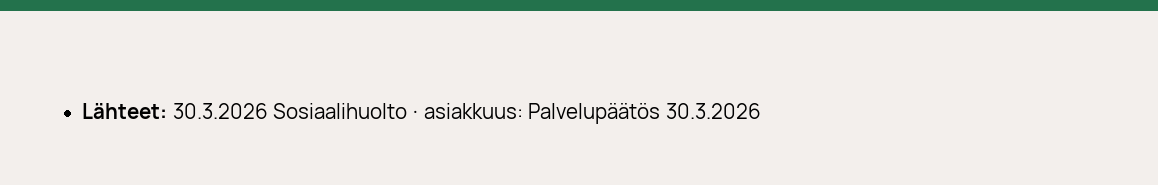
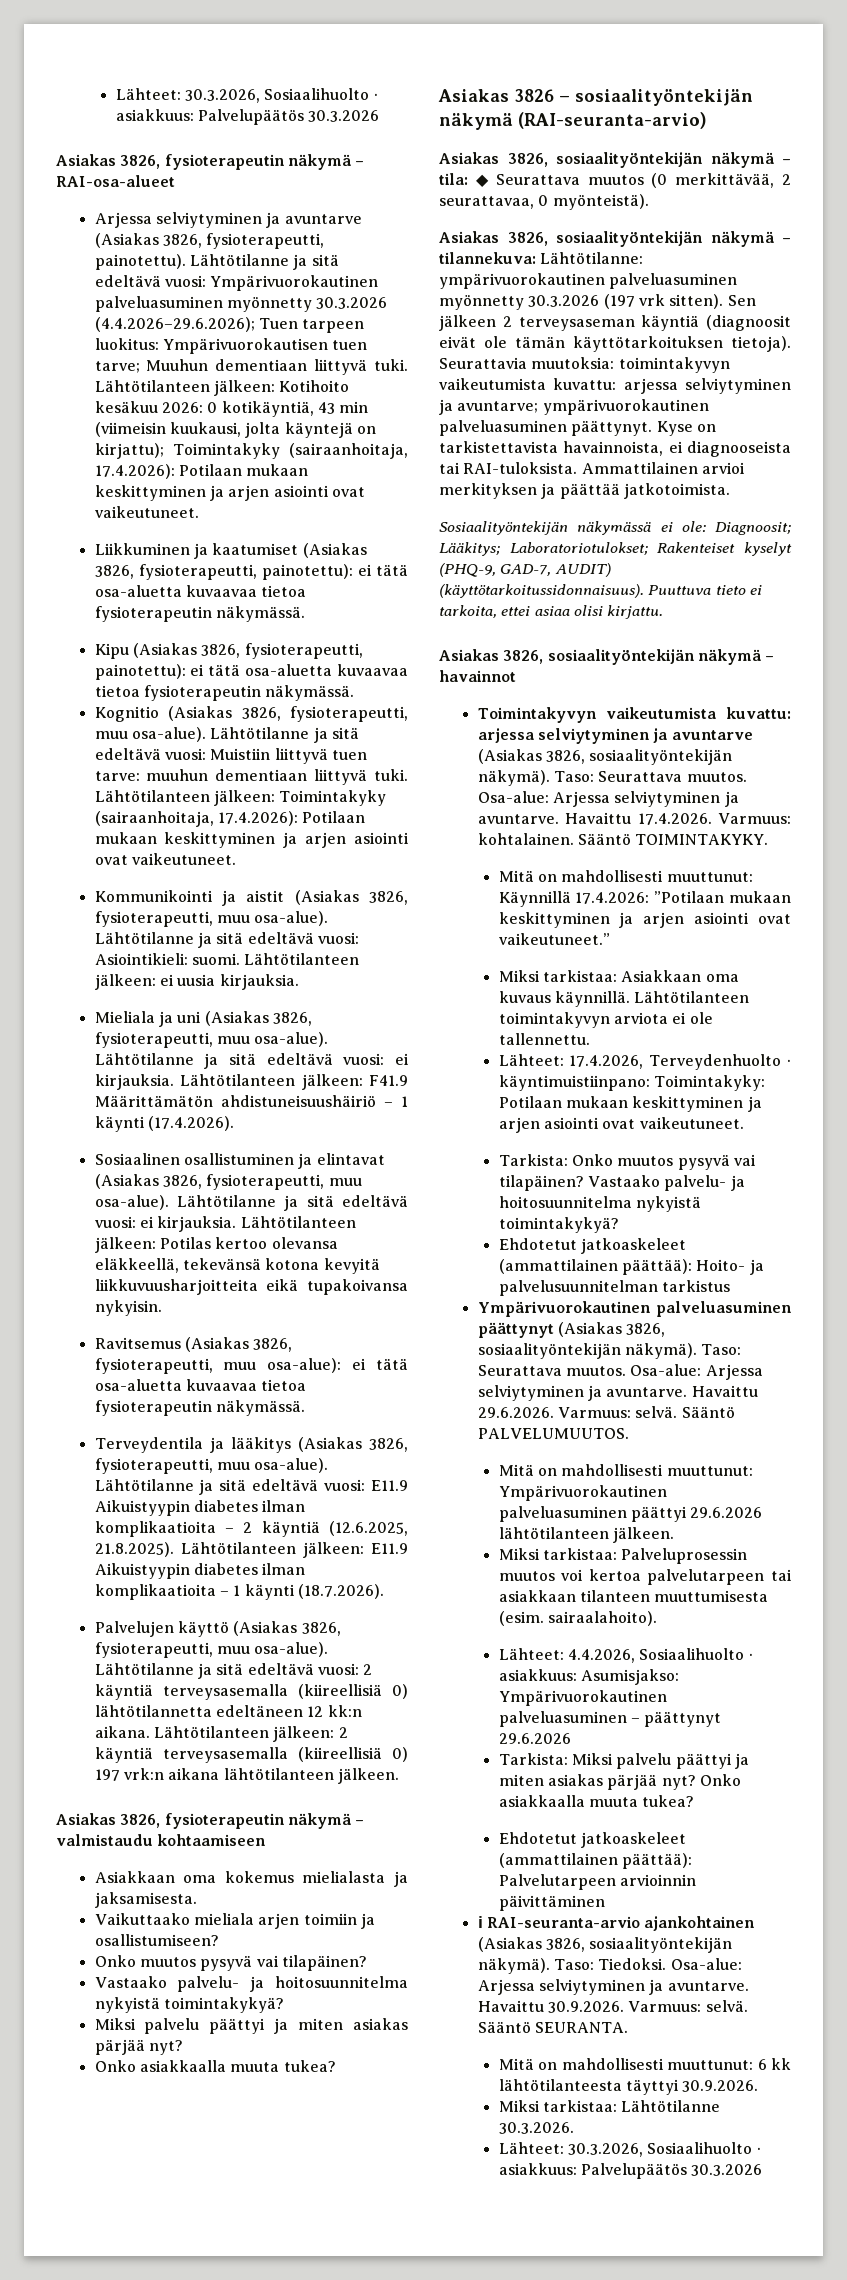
[82,103,761,124] Lähteet: 30.3.2026 Sosiaalihuolto · asiakkuus: Palvelupäätös 30.3.2026 -> [115,88,378,103] [115,109,380,125] [56,154,365,170] [56,175,175,187] [94,212,362,228] [94,233,325,249] [94,254,339,270] [94,275,379,291] [94,296,388,312] [94,317,365,333] [94,338,368,354] [94,359,409,375] [94,380,350,396] [94,401,369,417] [94,422,376,438] [94,443,408,459] [94,464,309,479] [94,485,365,501] [94,506,199,518] [94,543,367,559] [94,564,409,580] [94,585,307,597] [94,606,305,622] [94,643,363,659] [94,664,409,680] [94,685,355,701] [94,706,409,722] [94,727,359,743] [94,748,367,764] [94,769,409,785] [94,790,387,806] [94,811,366,827] [94,832,410,848] [94,853,236,865] [94,890,409,906] [94,911,329,927] [94,932,359,948] [94,953,360,965] [94,974,299,990] [94,1011,312,1027] [94,1032,329,1048] [94,1053,409,1069] [94,1074,409,1090] [94,1095,408,1107] [94,1116,234,1132] [94,1153,385,1169] [94,1174,362,1190] [94,1195,409,1211] [94,1216,356,1232] [94,1237,338,1253] [94,1258,380,1274] [94,1279,408,1295] [94,1300,162,1316] [94,1337,293,1352] [94,1358,409,1374] [94,1379,307,1391] [94,1400,305,1416] [94,1437,409,1453] [94,1458,329,1474] [94,1479,408,1495] [94,1500,306,1516] [94,1521,409,1537] [94,1542,408,1558] [94,1563,306,1579] [94,1584,384,1600] [94,1621,341,1637] [94,1642,329,1658] [94,1663,373,1679] [94,1684,408,1700] [94,1705,362,1717] [94,1726,348,1742] [94,1747,408,1763] [94,1768,399,1784] [56,1813,365,1829] [56,1834,267,1846] [94,1871,409,1887] [94,1892,197,1908] [94,1913,375,1929] [94,1934,219,1946] [94,1955,367,1971] [94,1976,408,1992] [94,1997,284,2013] [94,2018,408,2034] [94,2039,183,2055] [94,2060,336,2072] [438,89,753,106] [439,112,707,130] [439,152,791,168] [439,173,791,188] [439,194,649,210] [439,231,791,247] [439,252,644,264] [439,273,738,289] [439,294,756,310] [439,315,791,331] [439,336,791,352] [439,357,730,373] [439,378,791,394] [439,399,709,415] [439,420,716,436] [439,441,791,457] [439,462,745,474] [439,483,730,499] [439,521,791,535] [439,542,792,556] [439,563,611,577] [439,584,762,598] [439,605,664,619] [439,649,775,665] [439,670,516,682] [477,707,791,723] [477,728,753,744] [477,749,733,765] [477,770,747,786] [477,791,739,807] [477,812,791,825] [477,833,769,845] [498,870,753,882] [498,891,791,907] [498,912,791,928] [498,933,610,945] [498,970,739,982] [498,991,750,1007] [498,1012,713,1028] [498,1033,590,1045] [498,1054,791,1070] [498,1075,765,1091] [498,1096,762,1112] [498,1117,744,1133] [498,1154,756,1170] [498,1175,745,1191] [498,1196,701,1212] [498,1217,619,1233] [498,1238,686,1254] [498,1259,764,1275] [498,1280,730,1296] [477,1301,792,1317] [477,1322,666,1338] [477,1343,742,1359] [477,1364,763,1380] [477,1385,758,1401] [477,1406,735,1418] [477,1428,629,1439] [498,1464,753,1476] [498,1485,667,1501] [498,1506,763,1522] [498,1527,674,1543] [498,1548,748,1564] [498,1569,792,1585] [498,1590,769,1602] [498,1611,657,1626] [498,1648,753,1663] [498,1669,679,1685] [498,1690,667,1706] [498,1711,722,1727] [498,1733,571,1744] [498,1753,749,1769] [498,1774,741,1790] [498,1795,695,1807] [498,1832,686,1848] [498,1853,692,1869] [498,1874,696,1890] [498,1895,605,1911] [477,1916,756,1931] [477,1937,733,1953] [477,1958,742,1974] [477,1979,749,1995] [477,2000,748,2013] [477,2021,628,2033] [498,2058,791,2070] [498,2079,759,2095] [498,2100,721,2112] [498,2122,574,2134] [498,2142,761,2157] [498,2163,763,2179] Lähteet: 30.3.2026, Sosiaalihuolto · asiakkuus: Palvelupäätös 30.3.2026 // Asiakas 3826, fysioterapeutin näkymä – RAI-osa-alueet // Arjessa selviytyminen ja avuntarve (Asiakas 3826, fysioterapeutti, painotettu). Lähtötilanne ja sitä edeltävä vuosi: Ympärivuorokautinen palveluasuminen myönnetty 30.3.2026 (4.4.2026–29.6.2026); Tuen tarpeen luokitus: Ympärivuorokautisen tuen tarve; Muuhun dementiaan liittyvä tuki. Lähtötilanteen jälkeen: Kotihoito kesäkuu 2026: 0 kotikäyntiä, 43 min (viimeisin kuukausi, jolta käyntejä on kirjattu); Toimintakyky (sairaanhoitaja, 17.4.2026): Potilaan mukaan keskittyminen ja arjen asiointi ovat vaikeutuneet. // Liikkuminen ja kaatumiset (Asiakas 3826, fysioterapeutti, painotettu): ei tätä osa-aluetta kuvaavaa tietoa fysioterapeutin näkymässä. // Kipu (Asiakas 3826, fysioterapeutti, painotettu): ei tätä osa-aluetta kuvaavaa tietoa fysioterapeutin näkymässä. // Kognitio (Asiakas 3826, fysioterapeutti, muu osa-alue). Lähtötilanne ja sitä edeltävä vuosi: Muistiin liittyvä tuen tarve: muuhun dementiaan liittyvä tuki. Lähtötilanteen jälkeen: Toimintakyky (sairaanhoitaja, 17.4.2026): Potilaan mukaan keskittyminen ja arjen asiointi ovat vaikeutuneet. // Kommunikointi ja aistit (Asiakas 3826, fysioterapeutti, muu osa-alue). Lähtötilanne ja sitä edeltävä vuosi: Asiointikieli: suomi. Lähtötilanteen jälkeen: ei uusia kirjauksia. // Mieliala ja uni (Asiakas 3826, fysioterapeutti, muu osa-alue). Lähtötilanne ja sitä edeltävä vuosi: ei kirjauksia. Lähtötilanteen jälkeen: F41.9 Määrittämätön ahdistuneisuushäiriö – 1 käynti (17.4.2026). // Sosiaalinen osallistuminen ja elintavat (Asiakas 3826, fysioterapeutti, muu osa-alue). Lähtötilanne ja sitä edeltävä vuosi: ei kirjauksia. Lähtötilanteen jälkeen: Potilas kertoo olevansa eläkkeellä, tekevänsä kotona kevyitä liikkuvuusharjoitteita eikä tupakoivansa nykyisin. // Ravitsemus (Asiakas 3826, fysioterapeutti, muu osa-alue): ei tätä osa-aluetta kuvaavaa tietoa fysioterapeutin näkymässä. // Terveydentila ja lääkitys (Asiakas 3826, fysioterapeutti, muu osa-alue). Lähtötilanne ja sitä edeltävä vuosi: E11.9 Aikuistyypin diabetes ilman komplikaatioita – 2 käyntiä (12.6.2025, 21.8.2025). Lähtötilanteen jälkeen: E11.9 Aikuistyypin diabetes ilman komplikaatioita – 1 käynti (18.7.2026). // Palvelujen käyttö (Asiakas 3826, fysioterapeutti, muu osa-alue). Lähtötilanne ja sitä edeltävä vuosi: 2 käyntiä terveysasemalla (kiireellisiä 0) lähtötilannetta edeltäneen 12 kk:n aikana. Lähtötilanteen jälkeen: 2 käyntiä terveysasemalla (kiireellisiä 0) 197 vrk:n aikana lähtötilanteen jälkeen. // Asiakas 3826, fysioterapeutin näkymä – valmistaudu kohtaamiseen // Asiakkaan oma kokemus mielialasta ja jaksamisesta. // Vaikuttaako mieliala arjen toimiin ja osallistumiseen? // Onko muutos pysyvä vai tilapäinen? // Vastaako palvelu- ja hoitosuunnitelma nykyistä toimintakykyä? // Miksi palvelu päättyi ja miten asiakas pärjää nyt? // Onko asiakkaalla muuta tukea? // Asiakas 3826 – sosiaalityöntekijän näkymä (RAI-seuranta-arvio) // Asiakas 3826, sosiaalityöntekijän näkymä – tila: ◆ Seurattava muutos (0 merkittävää, 2 seurattavaa, 0 myönteistä). // Asiakas 3826, sosiaalityöntekijän näkymä – tilannekuva: Lähtötilanne: ympärivuorokautinen palveluasuminen myönnetty 30.3.2026 (197 vrk sitten). Sen jälkeen 2 terveysaseman käyntiä (diagnoosit eivät ole tämän käyttötarkoituksen tietoja). Seurattavia muutoksia: toimintakyvyn vaikeutumista kuvattu: arjessa selviytyminen ja avuntarve; ympärivuorokautinen palveluasuminen päättynyt. Kyse on tarkistettavista havainnoista, ei diagnooseista tai RAI-tuloksista. Ammattilainen arvioi merkityksen ja päättää jatkotoimista. // Sosiaalityöntekijän näkymässä ei ole: Diagnoosit; Lääkitys; Laboratoriotulokset; Rakenteiset kyselyt (PHQ-9, GAD-7, AUDIT) (käyttötarkoitussidonnaisuus). Puuttuva tieto ei tarkoita, ettei asiaa olisi kirjattu. // Asiakas 3826, sosiaalityöntekijän näkymä – havainnot // Toimintakyvyn vaikeutumista kuvattu: arjessa selviytyminen ja avuntarve (Asiakas 3826, sosiaalityöntekijän näkymä). Taso: Seurattava muutos. Osa-alue: Arjessa selviytyminen ja avuntarve. Havaittu 17.4.2026. Varmuus: kohtalainen. Sääntö TOIMINTAKYKY. // Mitä on mahdollisesti muuttunut: Käynnillä 17.4.2026: ”Potilaan mukaan keskittyminen ja arjen asiointi ovat vaikeutuneet.” // Miksi tarkistaa: Asiakkaan oma kuvaus käynnillä. Lähtötilanteen toimintakyvyn arviota ei ole tallennettu. // Lähteet: 17.4.2026, Terveydenhuolto · käyntimuistiinpano: Toimintakyky: Potilaan mukaan keskittyminen ja arjen asiointi ovat vaikeutuneet. // Tarkista: Onko muutos pysyvä vai tilapäinen? Vastaako palvelu- ja hoitosuunnitelma nykyistä toimintakykyä? // Ehdotetut jatkoaskeleet (ammattilainen päättää): Hoito- ja palvelusuunnitelman tarkistus // Ympärivuorokautinen palveluasuminen päättynyt (Asiakas 3826, sosiaalityöntekijän näkymä). Taso: Seurattava muutos. Osa-alue: Arjessa selviytyminen ja avuntarve. Havaittu 29.6.2026. Varmuus: selvä. Sääntö PALVELUMUUTOS. // Mitä on mahdollisesti muuttunut: Ympärivuorokautinen palveluasuminen päättyi 29.6.2026 lähtötilanteen jälkeen. // Miksi tarkistaa: Palveluprosessin muutos voi kertoa palvelutarpeen tai asiakkaan tilanteen muuttumisesta (esim. sairaalahoito). // Lähteet: 4.4.2026, Sosiaalihuolto · asiakkuus: Asumisjakso: Ympärivuorokautinen palveluasuminen – päättynyt 29.6.2026 // Tarkista: Miksi palvelu päättyi ja miten asiakas pärjää nyt? Onko asiakkaalla muuta tukea? // Ehdotetut jatkoaskeleet (ammattilainen päättää): Palvelutarpeen arvioinnin päivittäminen // ℹ RAI-seuranta-arvio ajankohtainen (Asiakas 3826, sosiaalityöntekijän näkymä). Taso: Tiedoksi. Osa-alue: Arjessa selviytyminen ja avuntarve. Havaittu 30.9.2026. Varmuus: selvä. Sääntö SEURANTA. // Mitä on mahdollisesti muuttunut: 6 kk lähtötilanteesta täyttyi 30.9.2026. // Miksi tarkistaa: Lähtötilanne 30.3.2026. // Lähteet: 30.3.2026, Sosiaalihuolto · asiakkuus: Palvelupäätös 30.3.2026

